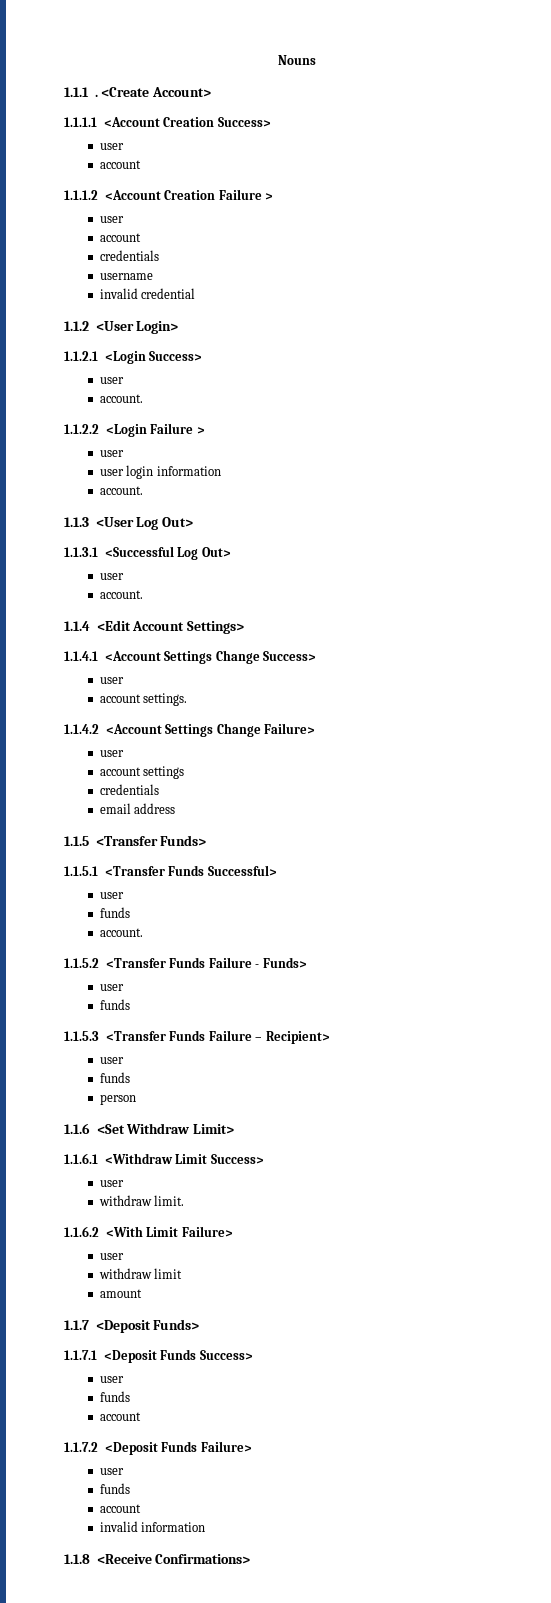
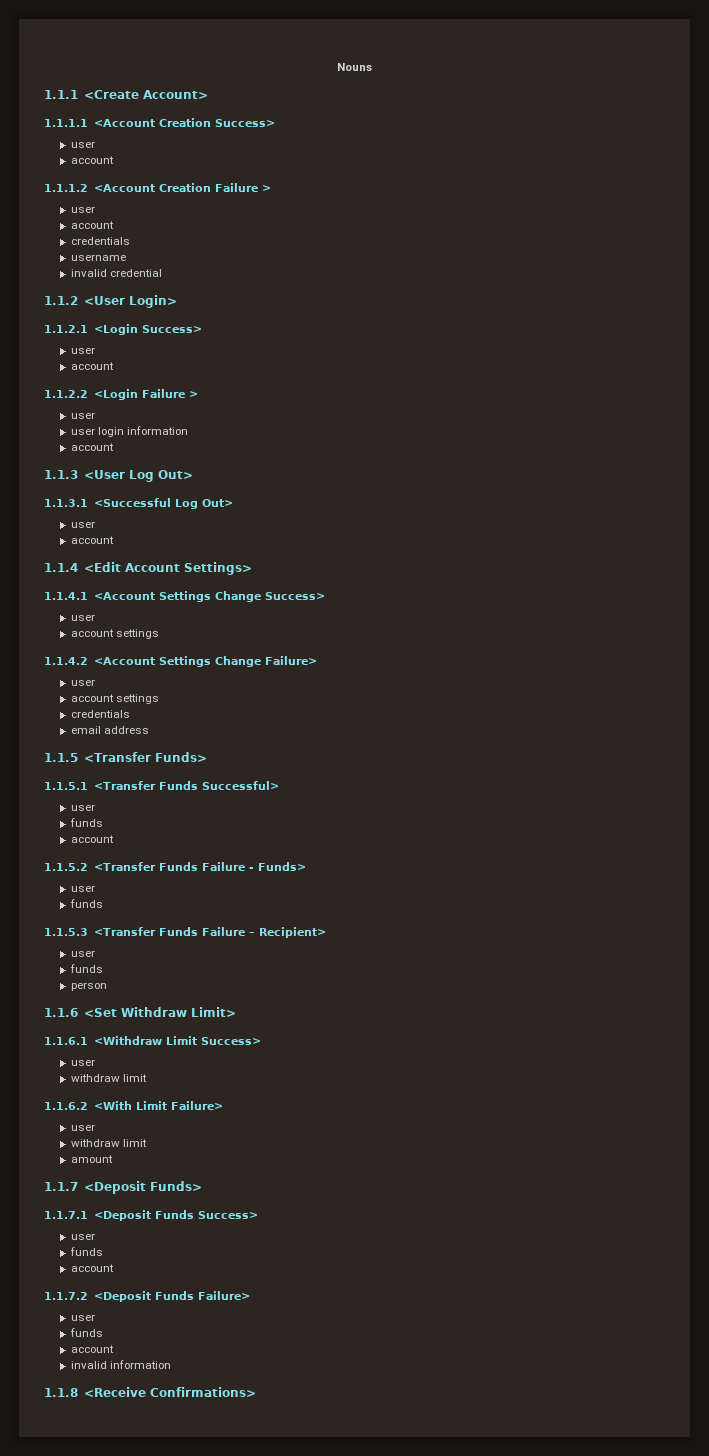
[94,94,98,97] . -> (78, 94) none
[99,394,143,403] account. -> [70,362,114,370] account
[99,486,143,495] account. -> [70,443,114,451] account
[99,590,143,599] account. -> [70,536,114,544] account
[143,693,188,706] settings. -> [115,629,159,639] settings
[99,928,143,937] account. -> [70,835,114,843] account
[154,1195,185,1206] limit. -> [122,1074,147,1082] limit

